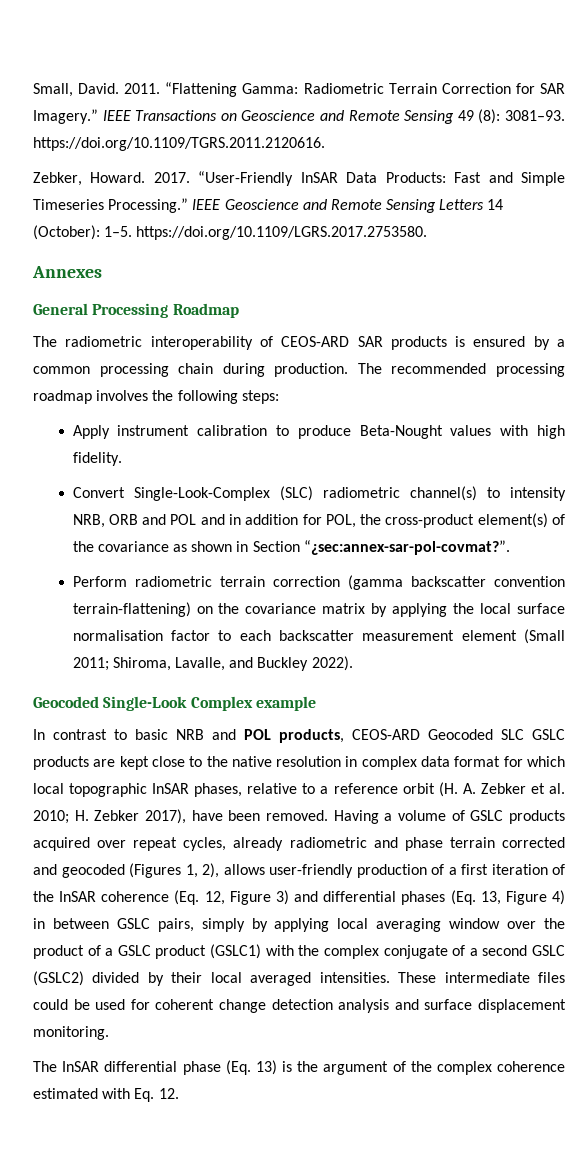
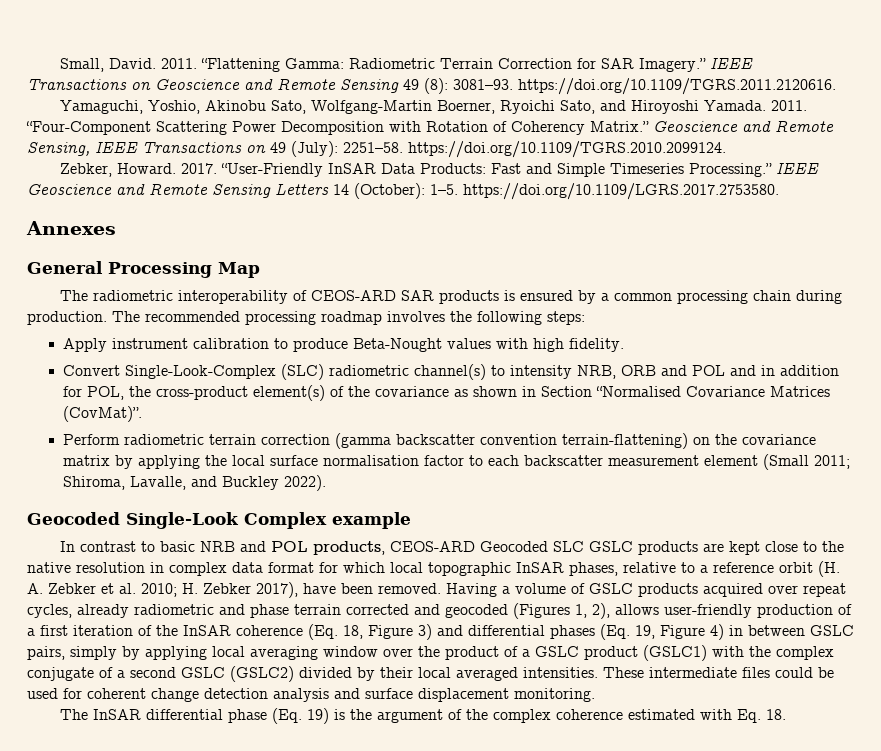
(325, 144) none -> [60,100,808,114] [26,120,834,135] [27,141,726,158] // Yamaguchi, Yoshio, Akinobu Sato, Wolfgang-Martin Boerner, Ryoichi Sato, and Hiroyoshi Yamada. 2011. “Four-Component Scattering Power Decomposition with Rotation of Coherency Matrix.” Geoscience and Remote Sensing, IEEE Transactions on 49 (July): 2251–58. https://doi.org/10.1109/TGRS.2010.2099124.
[172,303,239,318] Roadmap -> [218,262,260,278] Map
[303,540,510,555] “¿sec:annex-sar-pol-covmat?”. -> [595,386,830,397] [62,406,142,422] “Normalised Covariance Matrices (CovMat)”.
[204,891,225,905] 12, -> [343,625,363,639] 18,
[480,891,501,905] 13, -> [635,625,655,639] 19,
[255,1060,277,1075] 13) -> [307,708,330,724] 19)
[158,1088,179,1099] 12. -> [766,709,787,720] 18.

